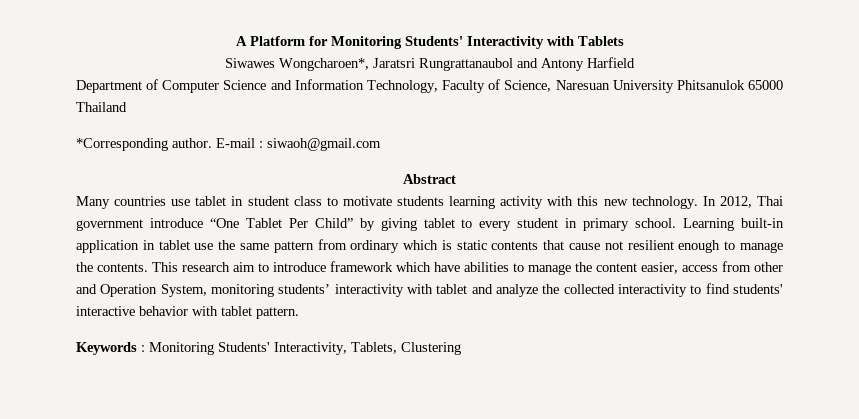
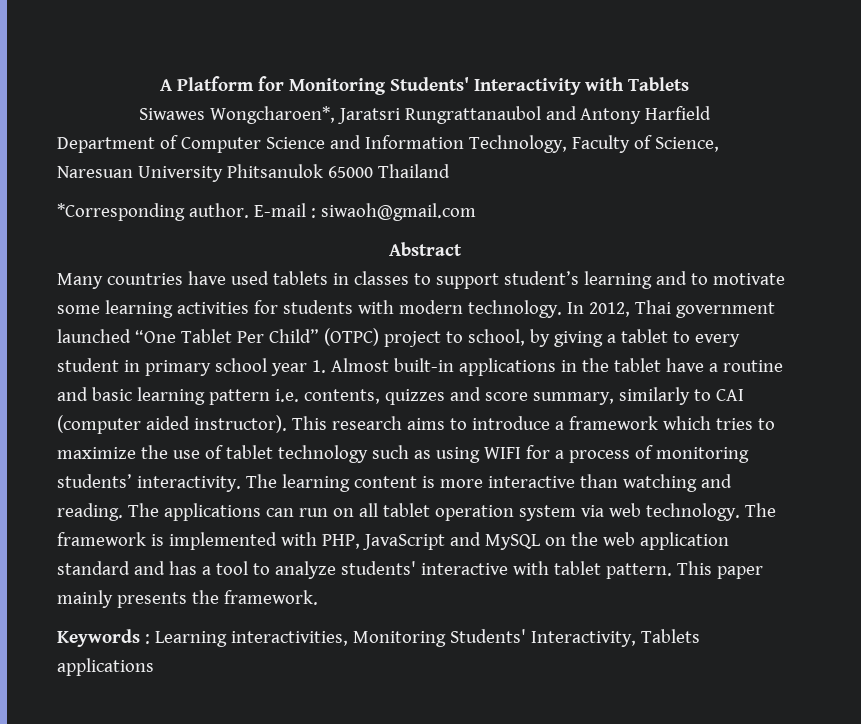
[171,196,628,209] use tablet in student class to motivate students learning activity with this new -> [187,271,785,289] [57,300,463,318] have used tablets in classes to support student’s learning and to motivate some learning activities for students with modern
[149,218,203,228] introduce -> [57,329,131,343] launched
(353, 223) none -> [323,328,525,347] (OTPC) project to school,
(417, 224) none -> [606,334,616,343] a
[635,218,784,231] [76,239,783,253] [76,262,148,272] school. Learning built-in application in tablet use the same pattern from ordinary which is static contents that cause not resilient enough to manage the contents. -> [214,358,783,376] [57,387,744,405] [57,415,287,434] school year 1. Almost built-in applications in the tablet have a routine and basic learning pattern i.e. contents, quizzes and score summary, similarly to CAI (computer aided instructor).
[233,262,255,272] aim -> [406,418,445,430] aims
(326, 267) none -> [554,421,564,430] a
[434,261,783,275] [76,283,730,297] have abilities to manage the content easier, access from other and Operation System, monitoring students’ interactivity with tablet and analyze the collected interactivity to find -> [715,418,775,430] [57,445,749,463] [57,474,732,492] [57,503,776,521] [57,532,729,550] [57,561,336,579] tries to maximize the use of tablet technology such as using WIFI for a process of monitoring students’ interactivity. The learning content is more interactive than watching and reading. The applications can run on all tablet operation system via web technology. The framework is implemented with PHP, JavaScript and MySQL on the web application standard and has a tool to analyze
[139,306,188,316] behavior -> (508, 569) none
(299, 313) none -> [676,561,763,579] [57,590,318,608] This paper mainly presents the framework.
(145, 348) none -> [154,631,348,647] Learning interactivities,
[351,342,461,355] Tablets, Clustering -> [640,629,700,643] [57,658,154,676] Tablets applications

